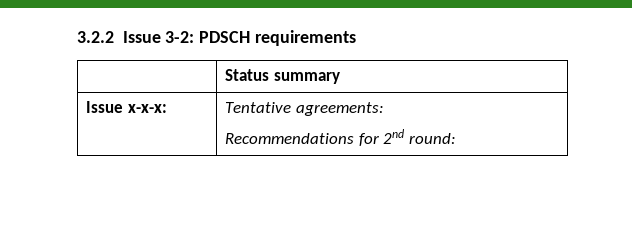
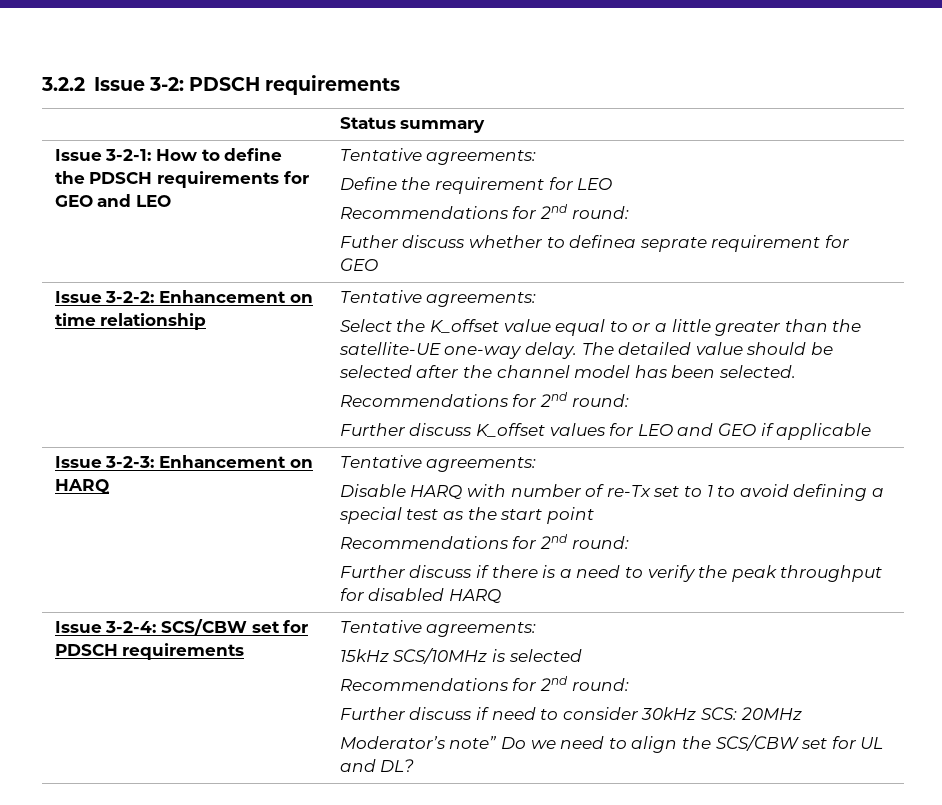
[127,104,167,113] [225,102,384,116] [225,129,456,146] x-x-x: | Tentative agreements: // Recommendations for 2nd round: -> [105,148,283,161] [54,171,309,188] [54,194,172,207] [339,148,537,165] [339,177,613,194] [339,204,629,219] [339,235,850,252] [339,258,378,271] [54,290,313,303] [54,313,207,330] [339,290,537,307] [339,319,862,336] [338,342,833,359] [338,365,796,378] [339,392,629,407] [339,423,872,440] [54,455,313,468] [54,479,110,494] [339,455,537,472] [339,484,884,501] [338,507,594,524] [339,534,629,549] [339,565,883,582] [339,588,502,604] [54,619,309,635] [54,643,245,660] [339,620,537,637] [339,648,582,664] [339,676,629,691] [339,707,802,720] [339,735,884,753] [339,759,415,772] 3-2-1: How to define the PDSCH requirements for GEO and LEO | Tentative agreements: // Define the requirement for LEO // Recommendations for 2nd round: // Futher discuss whether to definea seprate requirement for GEO // Issue 3-2-2: Enhancement on time relationship | Tentative agreements: // Select the K_offset value equal to or a little greater than the satellite-UE one-way delay. The detailed value should be selected after the channel model has been selected. // Recommendations for 2nd round: // Further discuss K_offset values for LEO and GEO if applicable // Issue 3-2-3: Enhancement on HARQ | Tentative agreements: // Disable HARQ with number of re-Tx set to 1 to avoid defining a special test as the start point // Recommendations for 2nd round: // Further discuss if there is a need to verify the peak throughput for disabled HARQ // Issue 3-2-4: SCS/CBW set for PDSCH requirements | Tentative agreements: // 15kHz SCS/10MHz is selected // Recommendations for 2nd round: // Further discuss if need to consider 30kHz SCS: 20MHz // Moderator’s note” Do we need to align the SCS/CBW set for UL and DL?

